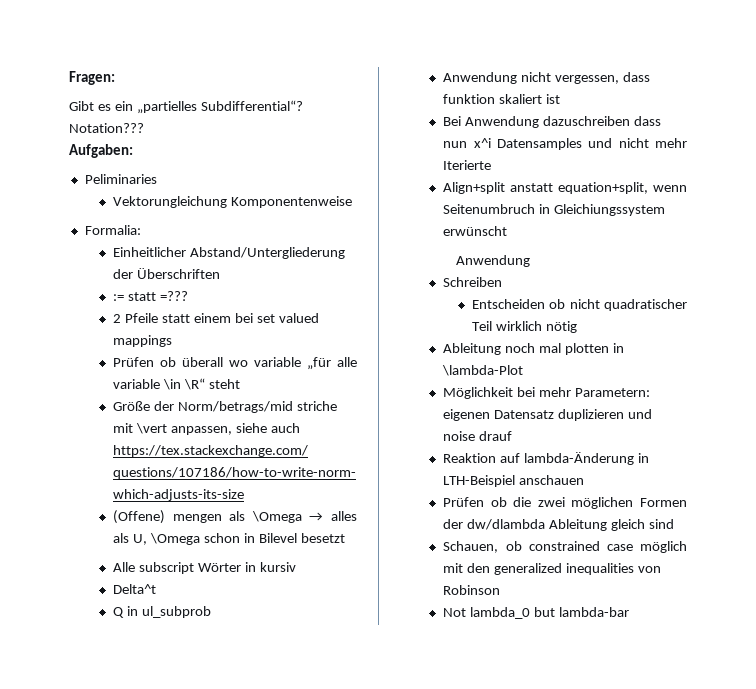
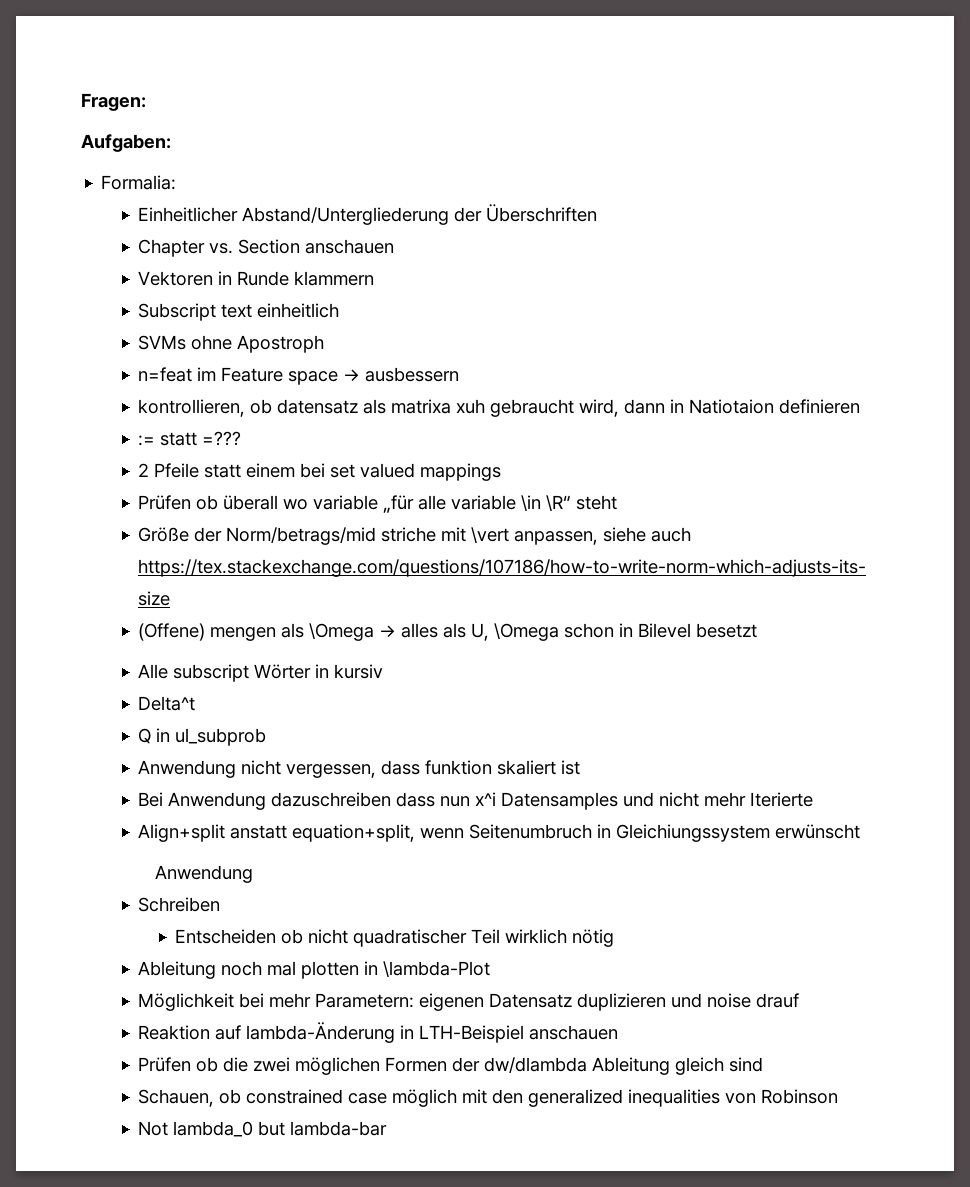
[69,100,303,114] [69,123,144,133] [69,144,133,158] [84,174,157,184] [113,196,353,208] Gibt es ein „partielles Subdifferential“? Notation??? // Aufgaben: // Peliminaries // Vektorungleichung Komponentenweise -> [81,134,171,152] Aufgaben:
(221, 273) none -> [138,239,395,257] [138,271,375,286] [138,303,340,321] [138,335,325,353] [138,367,460,385] [138,399,861,417] // Chapter vs. Section anschauen // Vektoren in Runde klammern // Subscript text einheitlich // SVMs ohne Apostroph // n=feat im Feature space → ausbessern // kontrollieren, ob datensatz als matrixa xuh gebraucht wird, dann in Natiotaion definieren

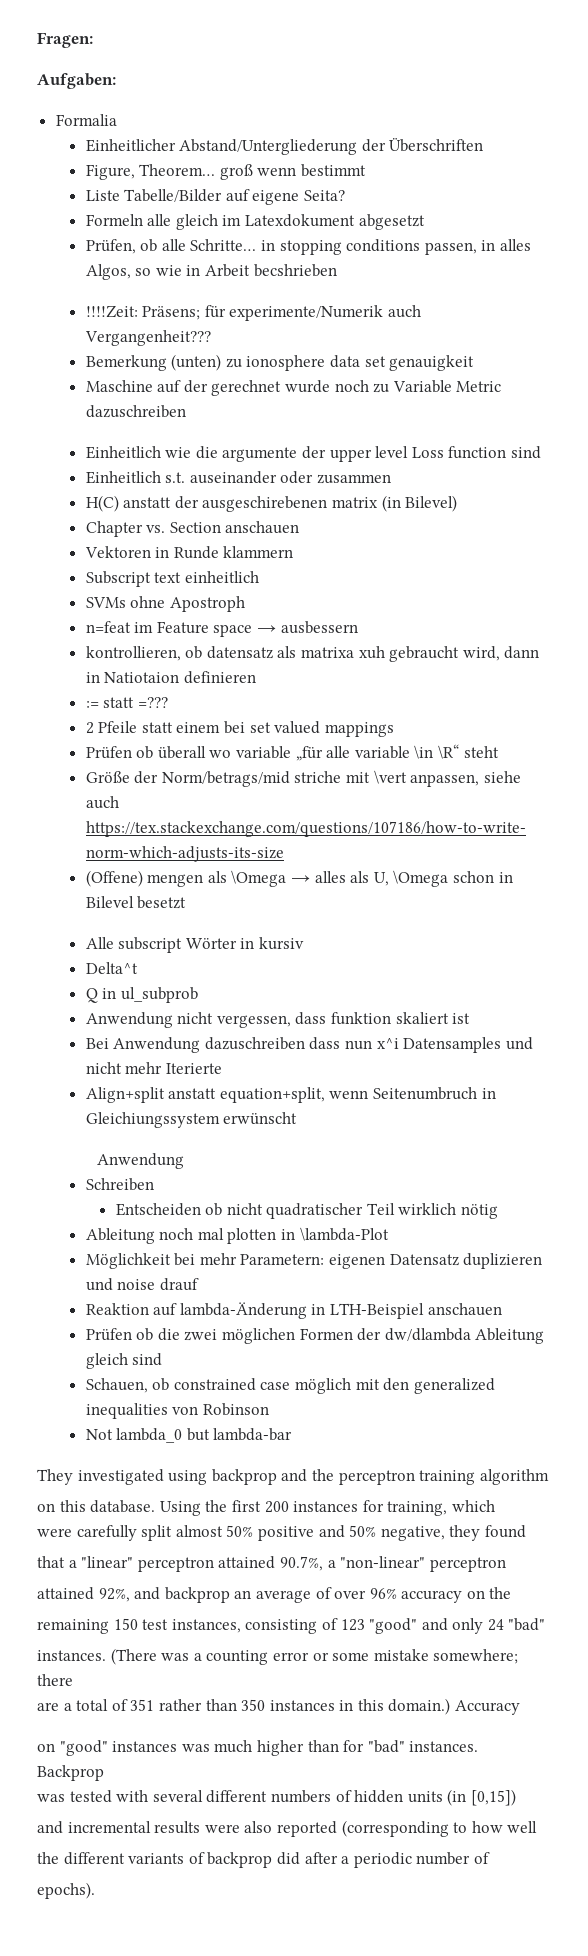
[101,175,177,190] Formalia: -> [55,114,117,126] Formalia
(598, 213) none -> [85,164,366,180] [85,189,345,205] [85,214,425,230] [85,239,531,255] [85,264,337,280] [85,305,421,321] [84,330,211,346] [85,354,475,371] [85,380,502,396] [85,405,186,418] [85,446,541,462] [85,471,391,484] [85,495,458,512] // Figure, Theorem… groß wenn bestimmt // Liste Tabelle/Bilder auf eigene Seita? // Formeln alle gleich im Latexdokument abgesetzt // Prüfen, ob alle Schritte… in stopping conditions passen, in alles Algos, so wie in Arbeit becshrieben // !!!!Zeit: Präsens; für experimente/Numerik auch Vergangenheit??? // Bemerkung (unten) zu ionosphere data set genauigkeit // Maschine auf der gerechnet wurde noch zu Variable Metric dazuschreiben // Einheitlich wie die argumente der upper level Loss function sind // Einheitlich s.t. auseinander oder zusammen // H(C) anstatt der ausgeschirebenen matrix (in Bilevel)
(388, 1128) none -> [37,1469,549,1485] [37,1500,495,1516] [37,1525,526,1541] [37,1556,506,1572] [37,1587,512,1603] [37,1618,546,1634] [37,1648,519,1665] [37,1674,73,1686] [37,1698,521,1715] [37,1740,479,1756] [37,1765,104,1781] [37,1789,516,1806] [37,1820,538,1837] [37,1852,490,1868] [37,1882,95,1899] // They investigated using backprop and the perceptron training algorithm // on this database. Using the first 200 instances for training, which // were carefully split almost 50% positive and 50% negative, they found // that a "linear" perceptron attained 90.7%, a "non-linear" perceptron // attained 92%, and backprop an average of over 96% accuracy on the // remaining 150 test instances, consisting of 123 "good" and only 24 "bad" // instances. (There was a counting error or some mistake somewhere; there // are a total of 351 rather than 350 instances in this domain.) Accuracy // on "good" instances was much higher than for "bad" instances. Backprop // was tested with several different numbers of hidden units (in [0,15]) // and incremental results were also reported (corresponding to how well // the different variants of backprop did after a periodic number of // epochs).

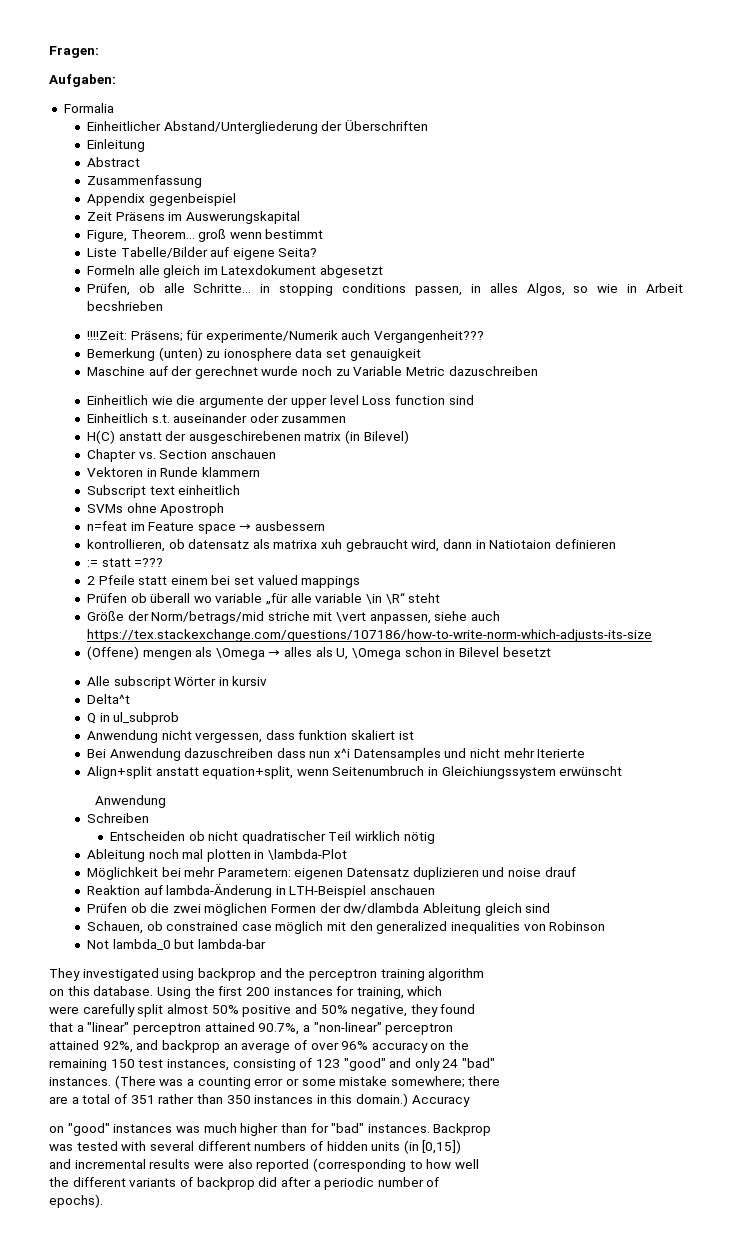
(484, 145) none -> [86,139,145,152] [86,157,140,167] [86,175,202,188] [86,193,236,206] [86,211,300,224] // Einleitung // Abstract // Zusammenfassung // Appendix gegenbeispiel // Zeit Präsens im Auswerungskapital

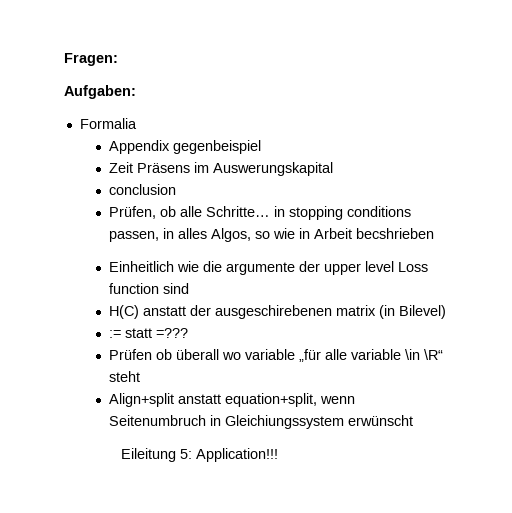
[86,120,428,134] [86,139,145,152] [86,157,140,167] [86,175,202,188] // Einheitlicher Abstand/Untergliederung der Überschriften // Einleitung // Abstract // Zusammenfassung -> (137, 123) none
[86,229,324,242] [86,247,318,260] [86,265,384,278] Figure, Theorem… groß wenn bestimmt // Liste Tabelle/Bilder auf eigene Seita? // Formeln alle gleich im Latexdokument abgesetzt -> [108,184,176,195] conclusion
[86,330,485,343] [86,347,421,361] [86,366,538,379] // !!!!Zeit: Präsens; für experimente/Numerik auch Vergangenheit??? // Bemerkung (unten) zu ionosphere data set genauigkeit // Maschine auf der gerechnet wurde noch zu Variable Metric dazuschreiben -> (434, 233) none
[86,413,347,423] // Einheitlich s.t. auseinander oder zusammen -> (189, 288) none
[86,449,276,462] [86,467,260,477] [86,485,241,498] [86,503,225,516] [86,521,326,534] [86,539,616,552] [86,558,164,567] [86,575,361,588] Chapter vs. Section anschauen // Vektoren in Runde klammern // Subscript text einheitlich // SVMs ohne Apostroph // n=feat im Feature space → ausbessern // kontrollieren, ob datensatz als matrixa xuh gebraucht wird, dann in Natiotaion definieren // := statt =??? // 2 Pfeile statt einem bei set valued mappings -> [108,328,188,338] := statt =???
[86,611,501,624] [86,629,652,642] [86,646,551,660] [86,676,268,689] [86,694,130,704] [86,712,180,725] [86,730,414,743] [86,748,586,761] // Größe der Norm/betrags/mid striche mit \vert anpassen, siehe auch https://tex.stackexchange.com/questions/107186/how-to-write-norm-which-adjusts-its-size // (Offene) mengen als \Omega → alles als U, \Omega schon in Bilevel besetzt // Alle subscript Wörter in kursiv // Delta^t // Q in ul_subprob // Anwendung nicht vergessen, dass funktion skaliert ist // Bei Anwendung dazuschreiben dass nun x^i Datensamples und nicht mehr Iterierte -> (140, 376) none
[95,795,167,808] [86,813,149,823] [109,831,435,844] [86,849,348,862] [86,867,576,880] [86,884,436,898] [86,903,551,916] [86,921,606,934] [86,939,266,950] [49,968,485,981] [49,986,443,999] [49,1004,476,1017] [49,1022,454,1035] [49,1040,470,1053] [49,1058,496,1071] [49,1075,501,1089] [49,1093,470,1107] [49,1123,492,1136] [49,1140,462,1154] [49,1158,479,1172] [49,1177,440,1190] [49,1194,103,1208] Anwendung // Schreiben // Entscheiden ob nicht quadratischer Teil wirklich nötig // Ableitung noch mal plotten in \lambda-Plot // Möglichkeit bei mehr Parametern: eigenen Datensatz duplizieren und noise drauf // Reaktion auf lambda-Änderung in LTH-Beispiel anschauen // Prüfen ob die zwei möglichen Formen der dw/dlambda Ableitung gleich sind // Schauen, ob constrained case möglich mit den generalized inequalities von Robinson // Not lambda_0 but lambda-bar // They investigated using backprop and the perceptron training algorithm // on this database. Using the first 200 instances for training, which // were carefully split almost 50% positive and 50% negative, they found // that a "linear" perceptron attained 90.7%, a "non-linear" perceptron // attained 92%, and backprop an average of over 96% accuracy on the // remaining 150 test instances, consisting of 123 "good" and only 24 "bad" // instances. (There was a counting error or some mistake somewhere; there // are a total of 351 rather than 350 instances in this domain.) Accuracy // on "good" instances was much higher than for "bad" instances. Backprop // was tested with several different numbers of hidden units (in [0,15]) // and incremental results were also reported (corresponding to how well // the different variants of backprop did after a periodic number of // epochs). -> [121,448,279,462] Eileitung 5: Application!!!

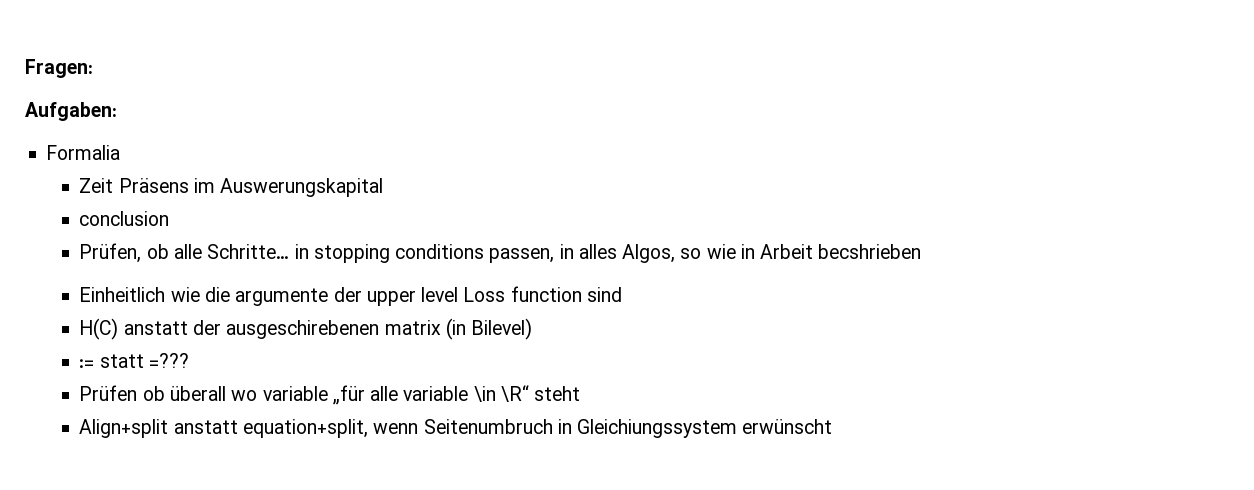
[108,140,261,154] // Appendix gegenbeispiel -> (121, 152) none
[121,448,279,462] // Eileitung 5: Application!!! -> (833, 426) none

